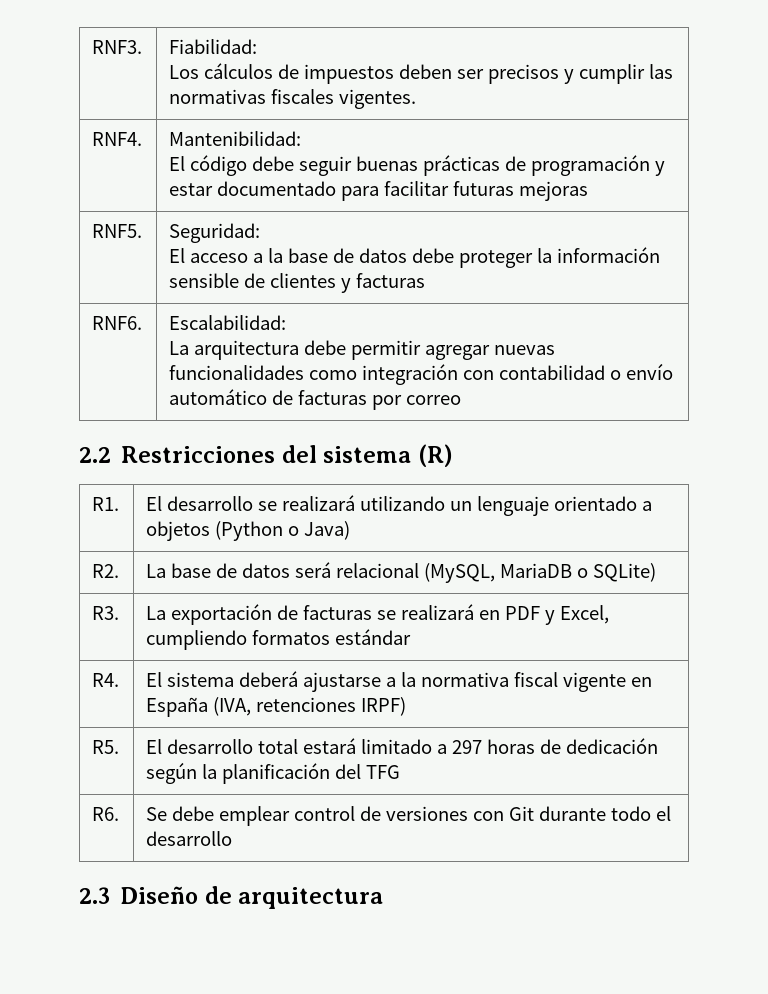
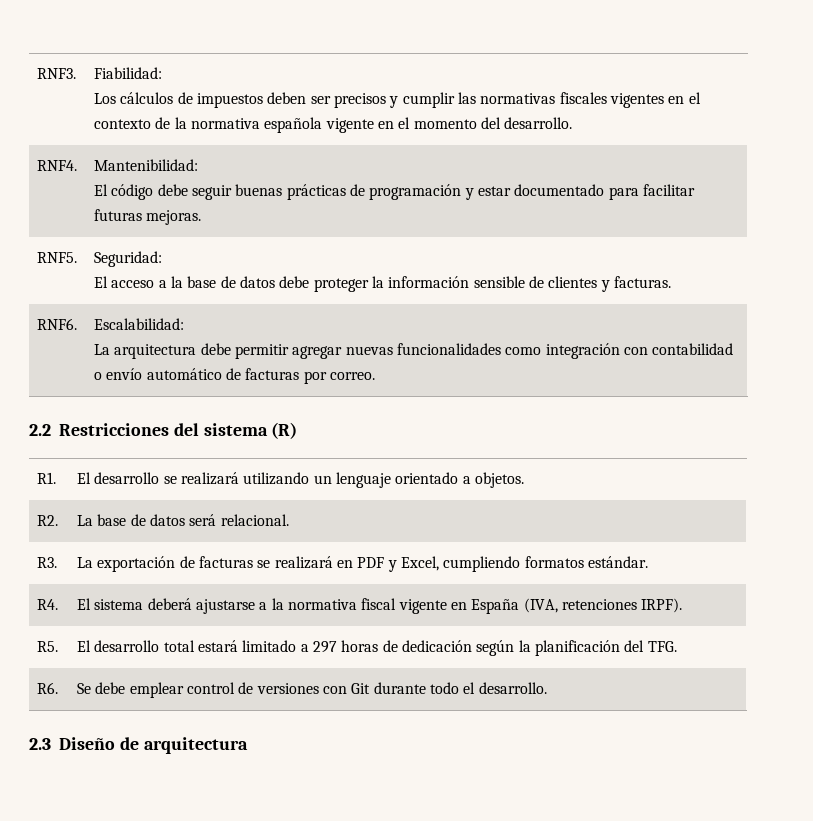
[339,89,417,109] vigentes. -> [609,92,701,108] [94,117,573,133] vigentes en el contexto de la normativa española vigente en el momento del desarrollo.
[519,181,589,201] mejoras -> [146,210,202,225] mejoras.
[356,273,426,288] facturas -> [613,276,671,288] facturas.
[406,395,462,405] correo -> [330,372,376,380] correo.
[146,521,351,541] objetos (Python o Java) -> [475,472,525,488] objetos.
[336,563,657,583] relacional (MySQL, MariaDB o SQLite) -> [220,514,289,526] relacional.
[335,629,412,645] estándar -> [587,556,648,568] estándar.
[361,697,407,716] IRPF) -> [641,598,683,613] IRPF).
[366,765,401,779] TFG -> [647,641,677,652] TFG.
[146,831,233,846] desarrollo -> [478,682,547,694] desarrollo.

